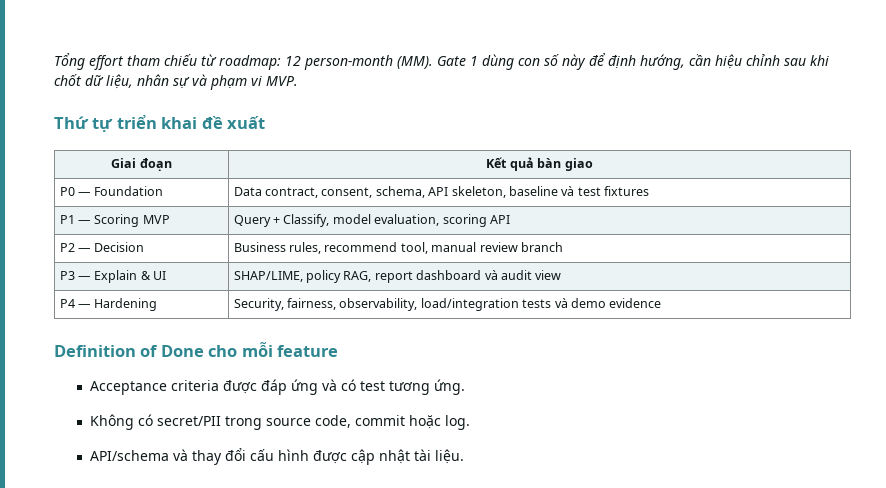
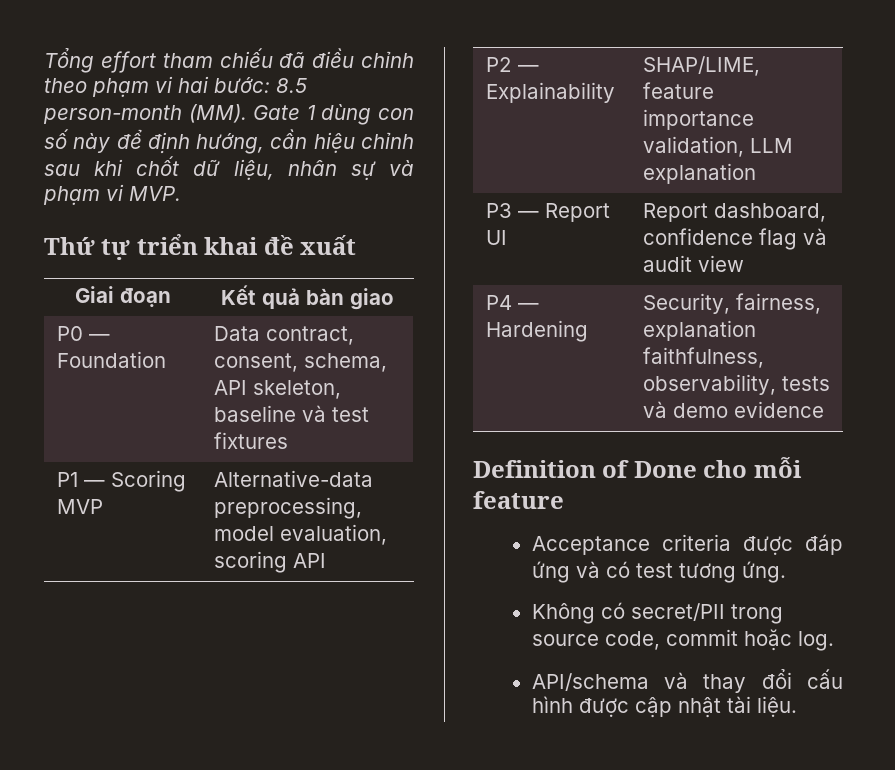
[201,54,301,70] từ roadmap: 12 -> [279,48,414,68] [44,76,307,97] đã điều chỉnh theo phạm vi hai bước: 8.5
[233,214,330,227] Query + Classify, -> [213,470,373,487] [213,497,362,519] Alternative-data preprocessing,
[94,242,145,252] [233,242,563,254] Decision | Business rules, recommend tool, manual review branch -> [485,82,615,103] [642,56,760,76] [642,82,714,99] [642,109,754,130] [642,136,793,157] [642,163,756,184] Explainability | SHAP/LIME, feature importance validation, LLM explanation
[94,270,151,283] Explain & -> [544,203,610,222] Report
[233,270,482,283] SHAP/LIME, policy RAG, report dashboard -> [642,203,826,222] [642,228,797,250] Report dashboard, confidence flag
[339,298,519,311] observability, load/integration -> [642,320,756,341] [642,347,764,368] [642,374,776,395] explanation faithfulness, observability,

